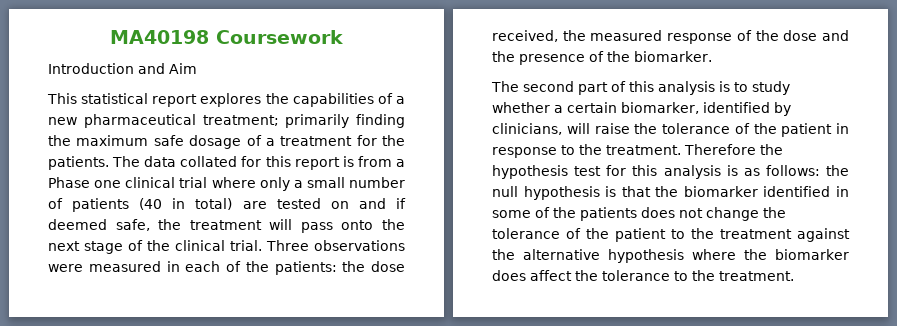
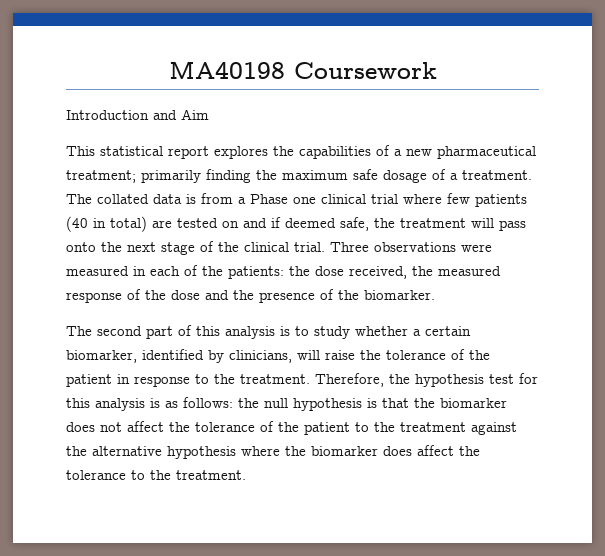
[280,135,405,146] [48,156,340,170] treatment for the patients. The data collated for this report -> [462,170,532,180] [66,194,182,204] treatment. The collated data
[259,177,405,191] [48,198,63,209] only a small number of -> [447,193,470,204] few
[684,144,756,155] Therefore -> [315,373,384,387] Therefore,
[763,186,849,197] [492,207,637,221] identified in some of the patients -> (507, 403) none
[706,207,759,221] change -> [127,421,164,432] affect

